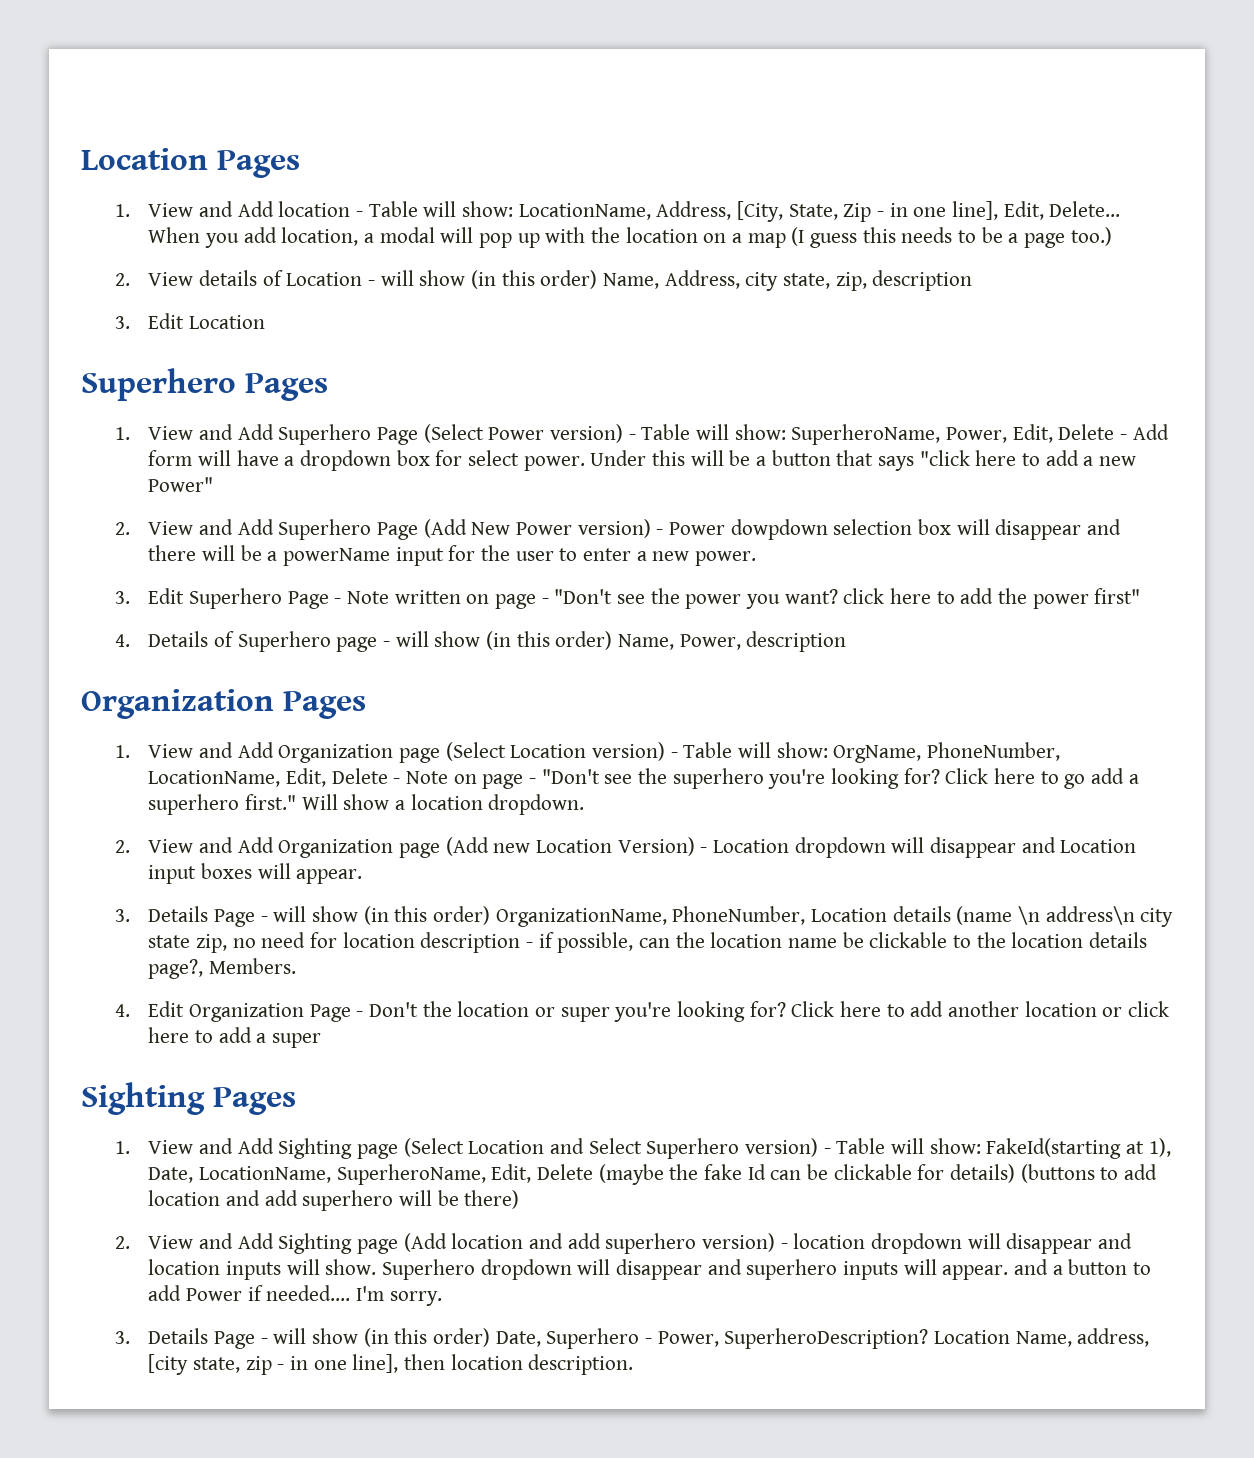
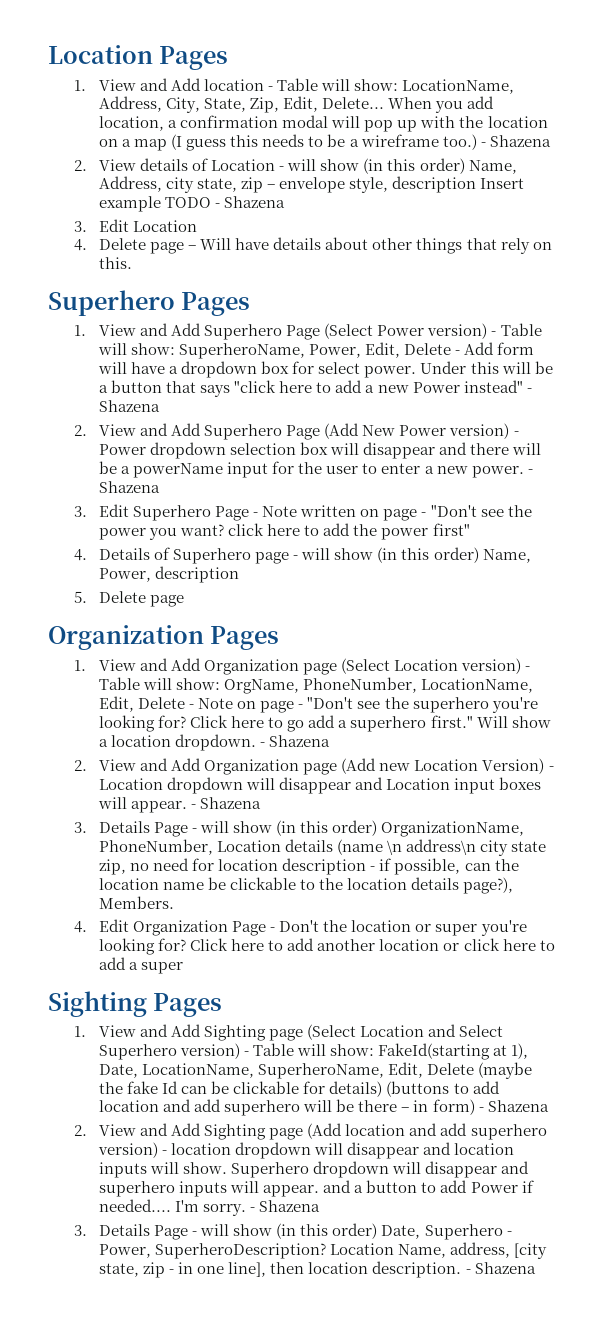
[737,201,999,222] [City, State, Zip - in one line], -> [166,97,280,113] City, State, Zip,
(375, 238) none -> [180,115,279,128] confirmation
[1024,233,1066,248] page -> [360,134,439,147] wireframe
(1112, 236) none -> [480,135,551,147] - Shazena
[835,270,973,291] [114,313,266,329] zip, description // 3. Edit Location -> [241,176,525,193] [99,196,286,212] [73,219,198,232] [73,237,552,254] [99,257,133,269] zip – envelope style, description Insert example TODO - Shazena // 3. Edit Location // 4. Delete page – Will have details about other things that rely on this.
[148,477,214,492] Power" -> [412,380,532,393] [99,400,161,412] Power instead" - Shazena
[730,519,828,540] dowpdown -> [150,442,227,459] dropdown
(757, 558) none -> [527,469,533,474] [99,481,161,493] - Shazena
(847, 641) none -> [73,591,185,607] // 5. Delete page
(585, 804) none -> [260,735,331,747] - Shazena
(363, 876) none -> [191,797,262,809] - Shazena
[148,959,204,979] page?, -> [463,877,514,894] page?),
[464,1190,520,1209] there) -> [358,1099,549,1115] there – in form) - Shazena
(442, 1298) none -> [250,1200,321,1212] - Shazena
(634, 1364) none -> [465,1262,536,1274] - Shazena

